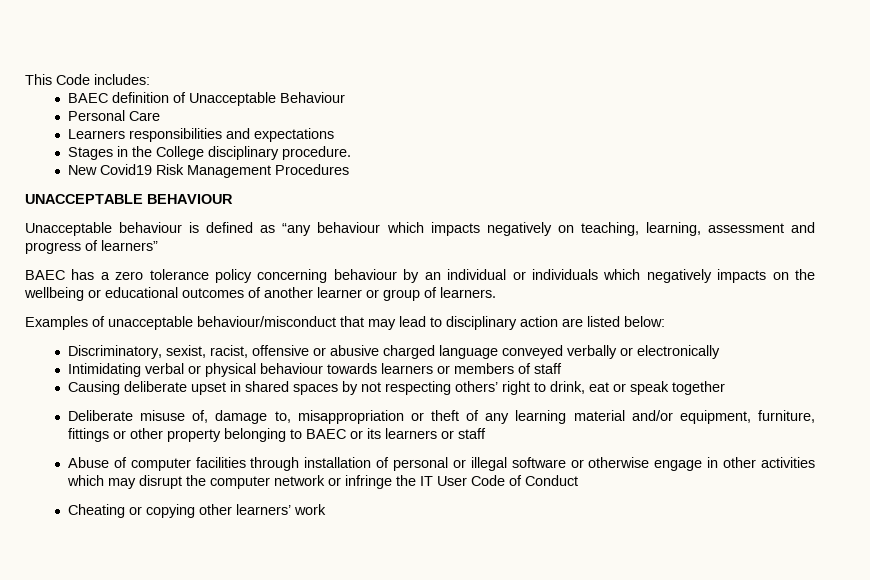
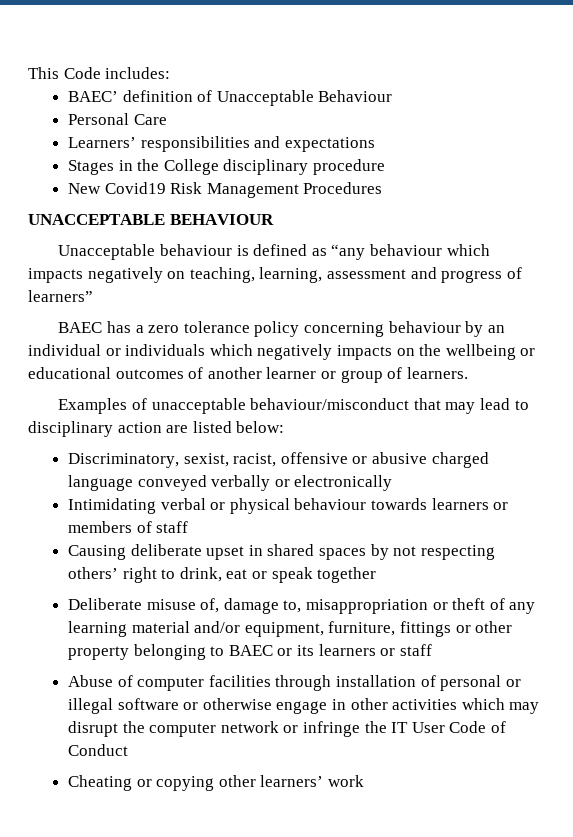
[67,93,108,103] BAEC -> [67,91,118,102] BAEC’
[67,129,125,139] Learners -> [67,137,136,148] Learners’
[281,146,351,160] procedure. -> [312,159,385,175] procedure

